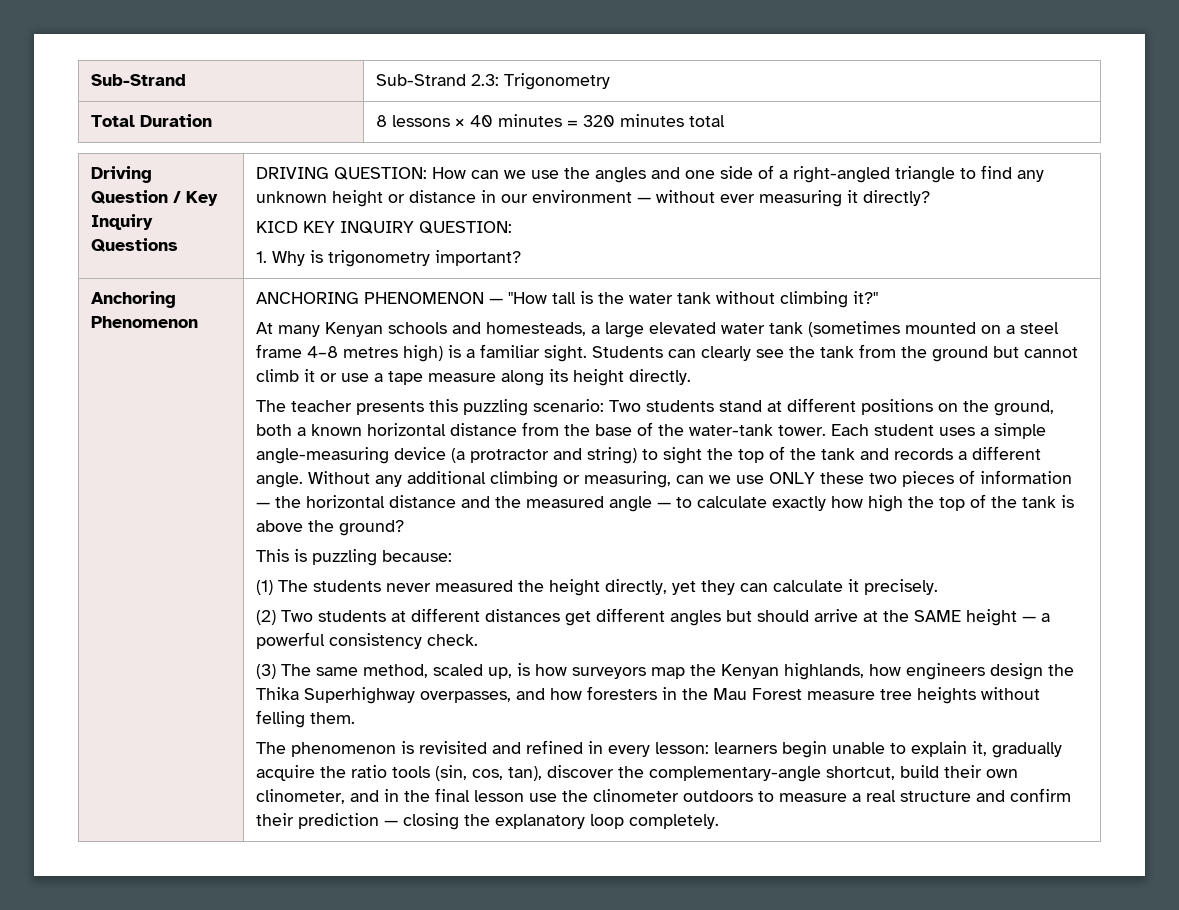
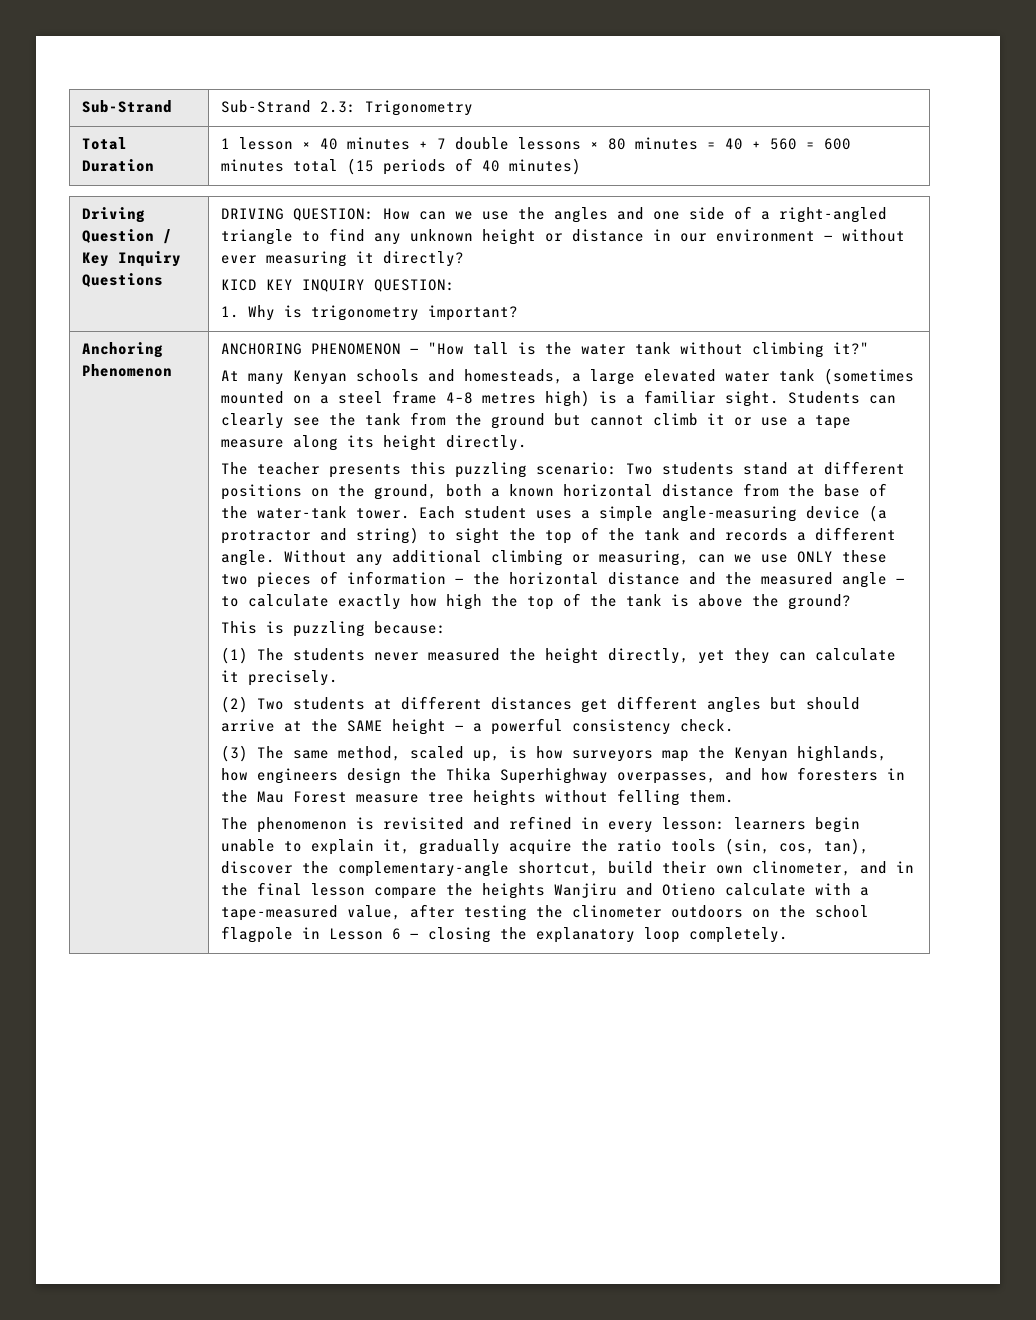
[375,115,450,127] 8 lessons -> [220,137,293,150] 1 lesson
[566,114,725,127] = 320 minutes total -> [418,137,851,150] [220,158,581,175] + 7 double lessons × 80 minutes = 40 + 560 = 600 minutes total (15 periods of 40 minutes)
[528,788,1071,802] [255,813,379,829] use the clinometer outdoors to measure a real structure and confirm their prediction -> [373,883,869,899] [220,904,869,921] [220,926,401,943] compare the heights Wanjiru and Otieno calculate with a tape-measured value, after testing the clinometer outdoors on the school flagpole in Lesson 6

